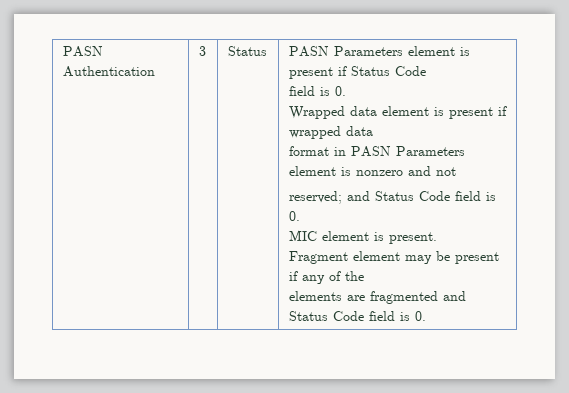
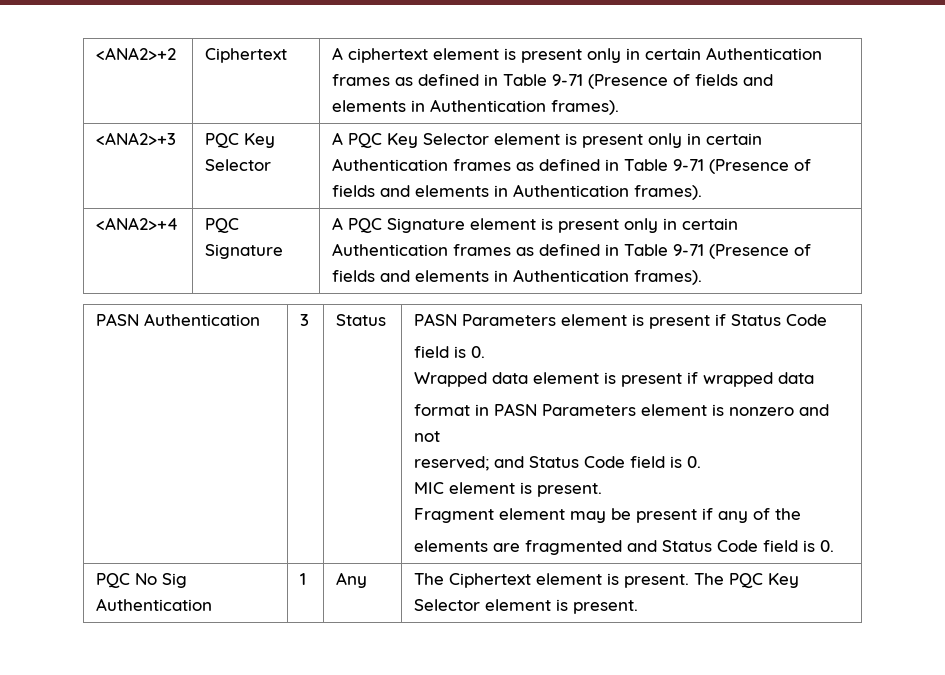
(62, 51) none -> [96,47,177,60] [205,48,288,63] [332,47,823,63] [332,74,774,89] [332,99,620,115] [96,132,177,145] [205,133,276,148] [205,159,272,171] [332,132,763,148] [332,158,812,174] [332,184,703,200] [96,217,179,230] [205,218,240,233] [205,244,284,259] [332,217,739,233] [332,243,812,259] [332,269,703,285] <ANA2>+2 | Ciphertext | A ciphertext element is present only in certain Authentication frames as defined in Table 9-71 (Presence of fields and elements in Authentication frames). // <ANA2>+3 | PQC Key Selector | A PQC Key Selector element is present only in certain Authentication frames as defined in Table 9-71 (Presence of fields and elements in Authentication frames). // <ANA2>+4 | PQC Signature | A PQC Signature element is present only in certain Authentication frames as defined in Table 9-71 (Presence of fields and elements in Authentication frames). //
(426, 316) none -> [96,573,188,588] [96,598,213,611] [300,573,307,585] [336,572,368,588] [414,573,800,588] [414,599,639,614] // PQC No Sig Authentication | 1 | Any | The Ciphertext element is present. The PQC Key Selector element is present.

